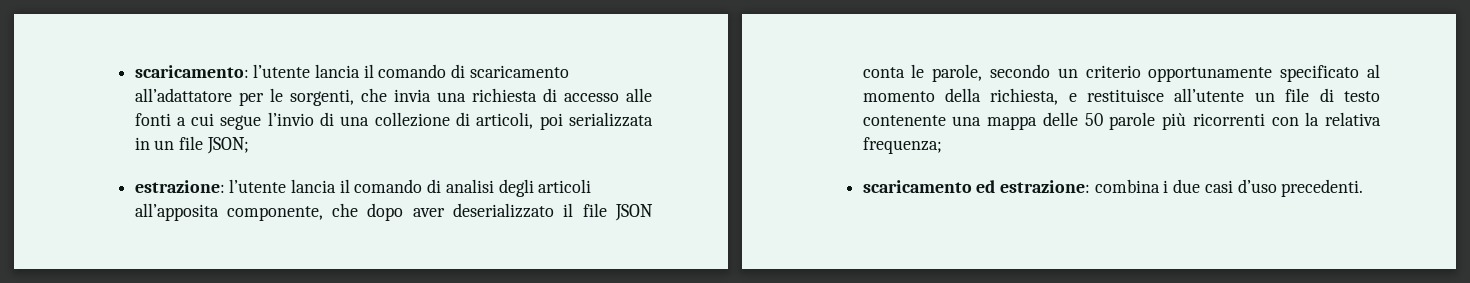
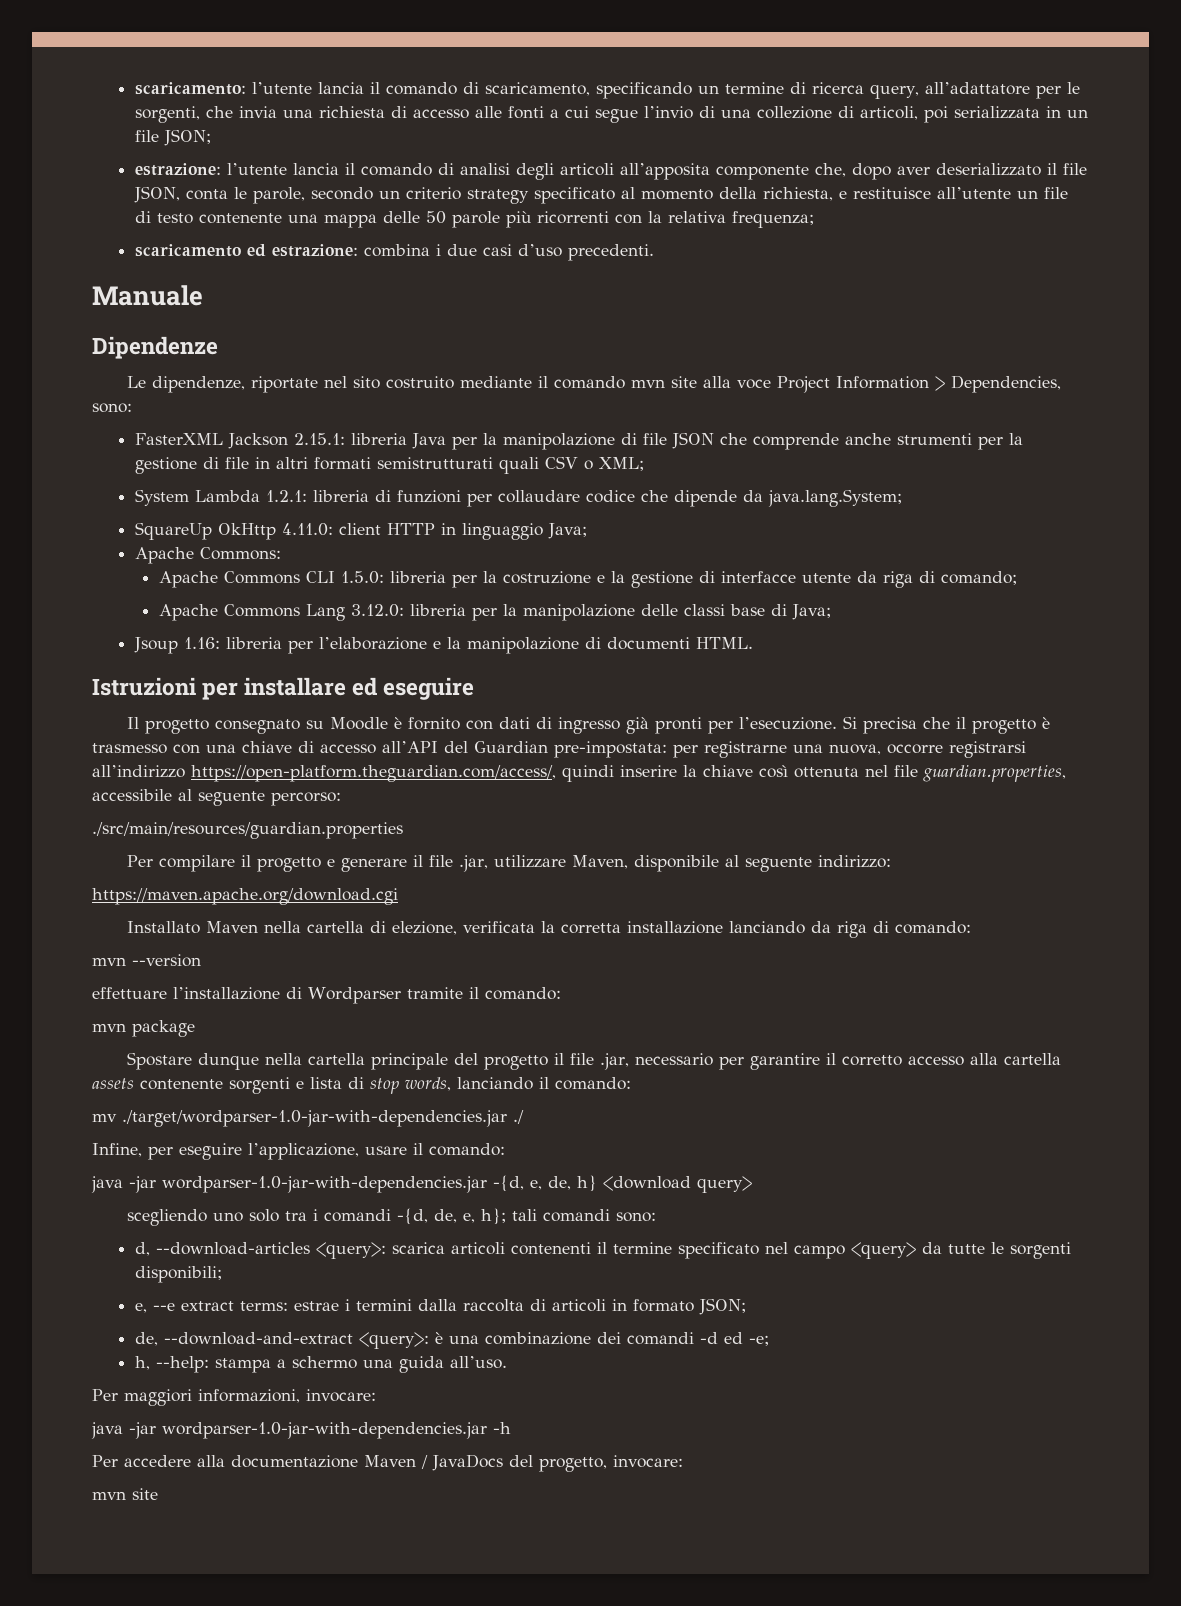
[469,65,569,78] scaricamento -> [485,82,920,99] scaricamento, specificando un termine di ricerca query,
[226,203,359,221] componente, che -> [716,163,847,180] componente che,
[615,204,653,221] JSON -> [134,186,181,203] JSON,
[1148,67,1273,82] opportunamente -> [467,189,530,204] strategy
(1364, 188) none -> [92,285,203,306] [92,336,218,359] [126,375,1061,393] [92,403,132,413] [135,432,1024,450] [135,456,645,474] [135,489,903,507] [135,522,588,540] [135,547,282,564] [158,571,1017,588] [158,604,831,621] [134,637,754,654] [92,677,475,700] [126,716,1050,734] [92,741,1026,758] [92,765,1066,782] [92,789,341,806] [92,822,403,839] [126,855,891,872] [92,888,398,905] [126,921,971,938] [92,954,201,967] [92,987,561,1004] [92,1020,195,1037] [126,1052,1061,1070] [92,1077,631,1094] [92,1110,524,1127] [92,1143,505,1160] [91,1175,752,1193] [126,1208,656,1226] [135,1242,1072,1259] [135,1266,223,1283] [135,1298,747,1315] [135,1332,770,1349] [135,1356,508,1373] [92,1389,376,1406] [91,1422,511,1439] [92,1454,683,1472] [92,1488,158,1500] // Manuale // Dipendenze // Le dipendenze, riportate nel sito costruito mediante il comando mvn site alla voce Project Information > Dependencies, sono: // FasterXML Jackson 2.15.1: libreria Java per la manipolazione di file JSON che comprende anche strumenti per la gestione di file in altri formati semistrutturati quali CSV o XML; // System Lambda 1.2.1: libreria di funzioni per collaudare codice che dipende da java.lang.System; // SquareUp OkHttp 4.11.0: client HTTP in linguaggio Java; // Apache Commons: // Apache Commons CLI 1.5.0: libreria per la costruzione e la gestione di interfacce utente da riga di comando; // Apache Commons Lang 3.12.0: libreria per la manipolazione delle classi base di Java; // Jsoup 1.16: libreria per l’elaborazione e la manipolazione di documenti HTML. // Istruzioni per installare ed eseguire // Il progetto consegnato su Moodle è fornito con dati di ingresso già pronti per l’esecuzione. Si precisa che il progetto è trasmesso con una chiave di accesso all’API del Guardian pre-impostata: per registrarne una nuova, occorre registrarsi all’indirizzo https://open-platform.theguardian.com/access/, quindi inserire la chiave così ottenuta nel file guardian.properties, accessibile al seguente percorso: // ./src/main/resources/guardian.properties // Per compilare il progetto e generare il file .jar, utilizzare Maven, disponibile al seguente indirizzo: // https://maven.apache.org/download.cgi // Installato Maven nella cartella di elezione, verificata la corretta installazione lanciando da riga di comando: // mvn --version // effettuare l’installazione di Wordparser tramite il comando: // mvn package // Spostare dunque nella cartella principale del progetto il file .jar, necessario per garantire il corretto accesso alla cartella assets contenente sorgenti e lista di stop words, lanciando il comando: // mv ./target/wordparser-1.0-jar-with-dependencies.jar ./ // Infine, per eseguire l’applicazione, usare il comando: // java -jar wordparser-1.0-jar-with-dependencies.jar -{d, e, de, h} <download query> // scegliendo uno solo tra i comandi -{d, de, e, h}; tali comandi sono: // d, --download-articles <query>: scarica articoli contenenti il termine specificato nel campo <query> da tutte le sorgenti disponibili; // e, --e extract terms: estrae i termini dalla raccolta di articoli in formato JSON; // de, --download-and-extract <query>: è una combinazione dei comandi -d ed -e; // h, --help: stampa a schermo una guida all’uso. // Per maggiori informazioni, invocare: // java -jar wordparser-1.0-jar-with-dependencies.jar -h // Per accedere alla documentazione Maven / JavaDocs del progetto, invocare: // mvn site

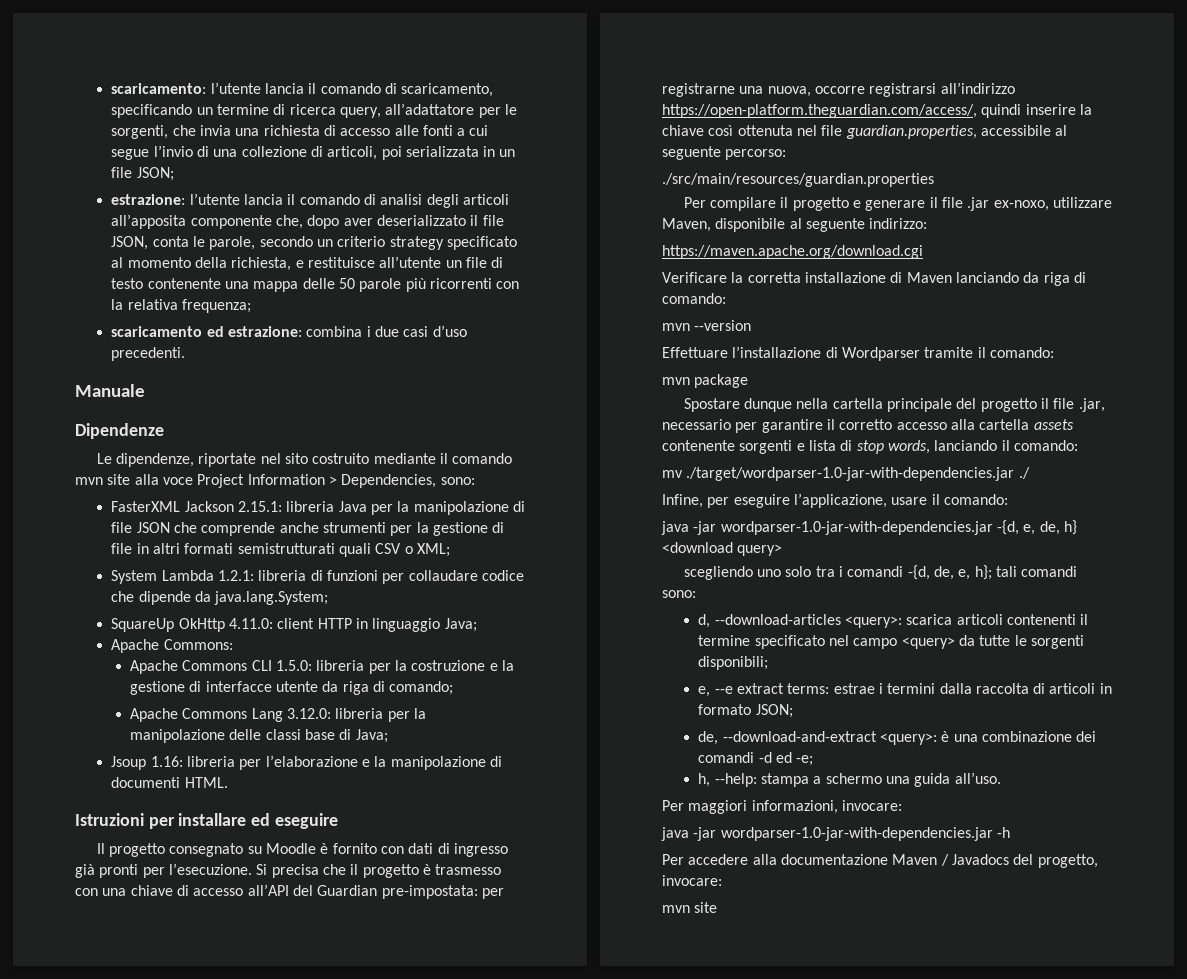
[458,855,488,872] .jar, -> [967,197,1049,211] .jar ex-noxo,
[126,921,535,935] Installato Maven nella cartella di elezione, verificata -> [662,272,727,283] Verificare
(723, 927) none -> [890,272,952,283] di Maven
[92,987,167,999] effettuare -> [662,347,728,358] Effettuare
[432,1454,503,1471] JavaDocs -> [951,854,1009,865] Javadocs

